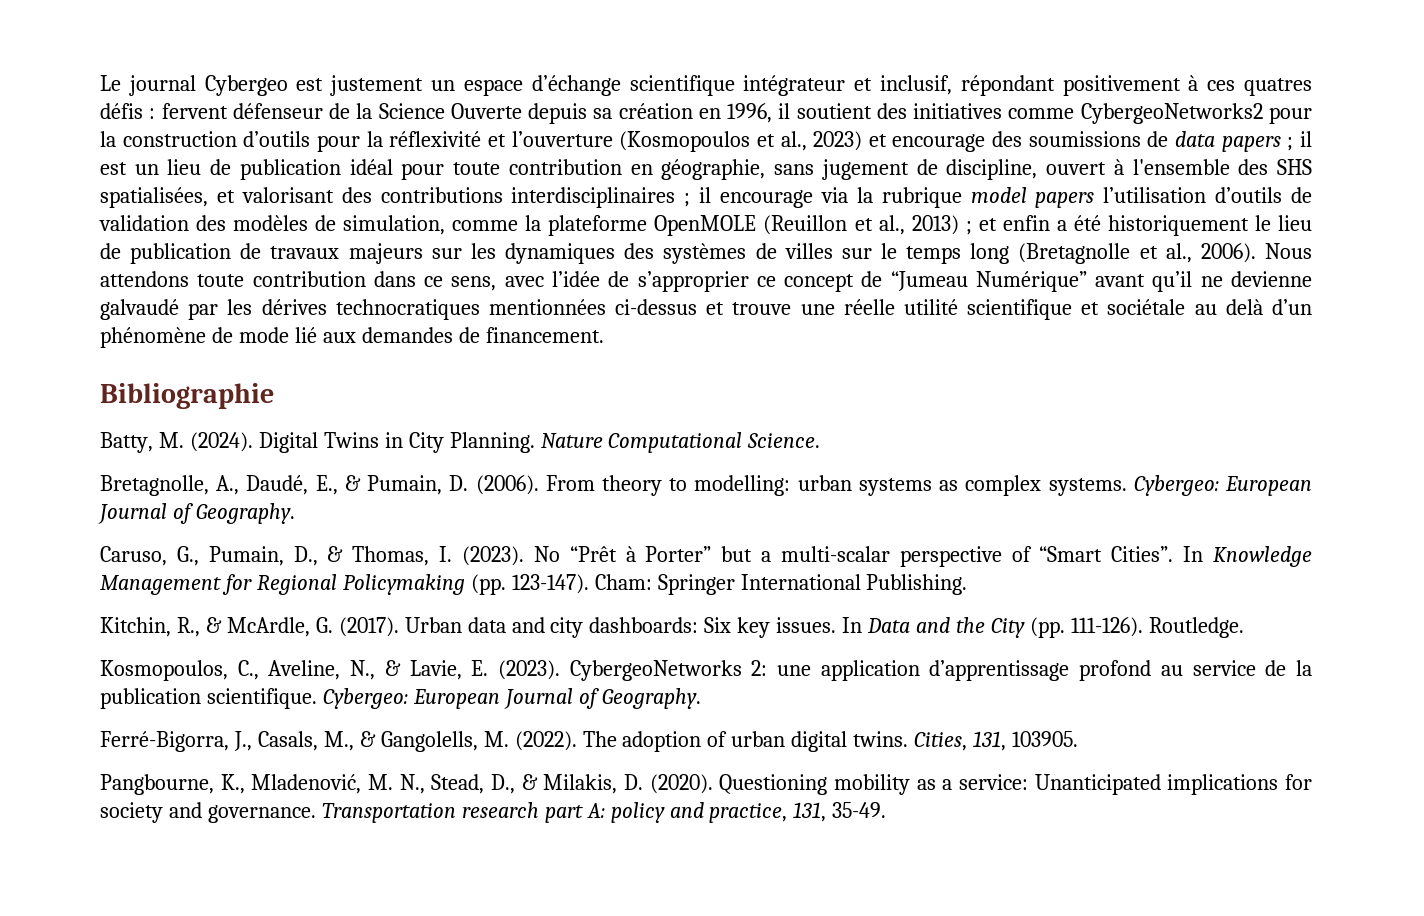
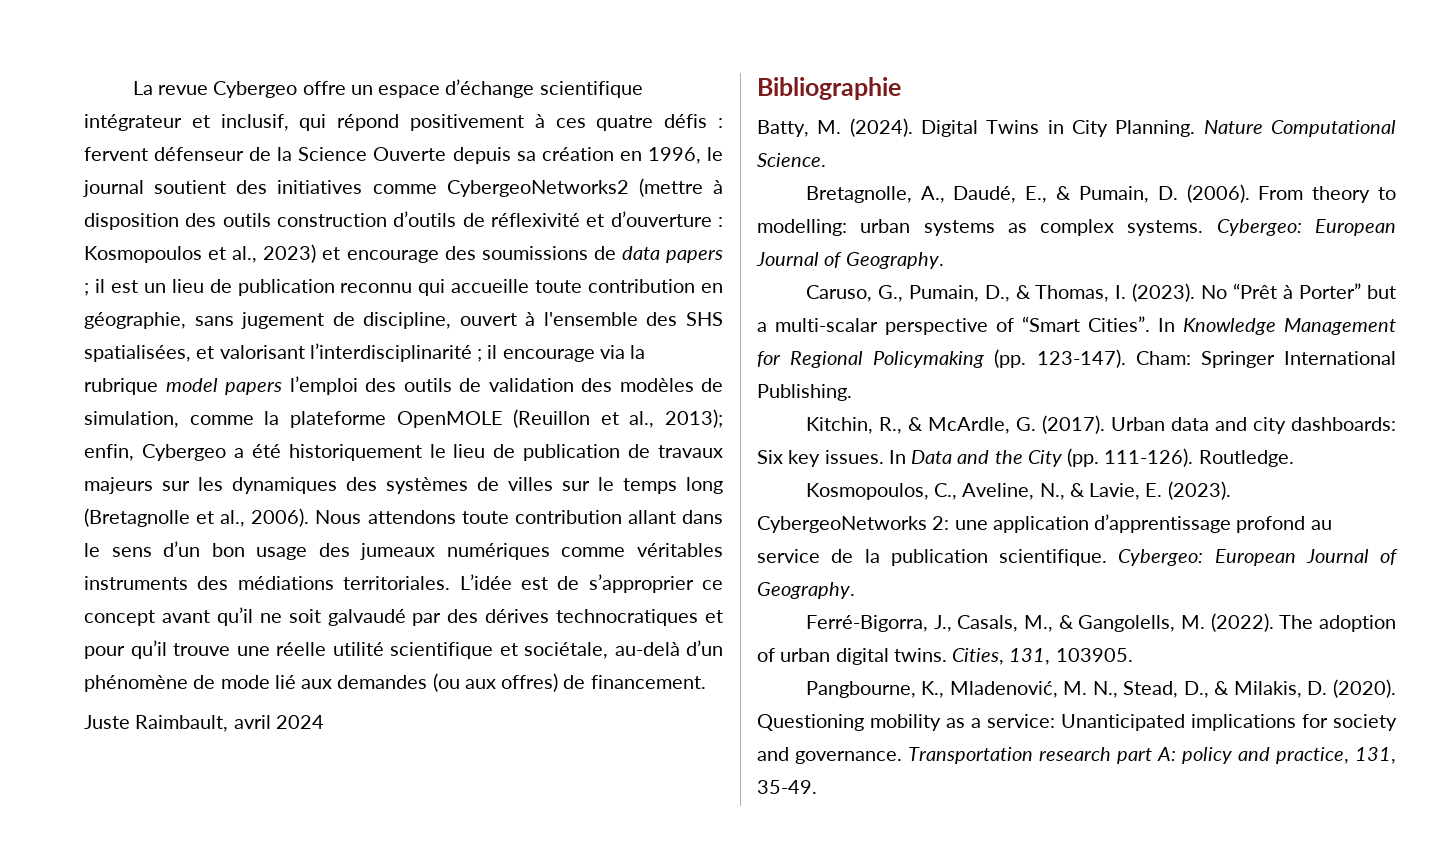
[100,75,424,96] Le journal Cybergeo est justement -> [132,81,346,98] La revue Cybergeo offre
[960,75,1055,96] répondant -> [299,114,400,131] qui répond
[1244,78,1312,96] quatres -> [596,115,654,131] quatre
[778,103,791,119] il -> [707,147,724,161] [83,180,144,197] le journal
[1269,107,1313,124] [100,131,751,152] pour la construction d’outils pour la réflexivité et l’ouverture (Kosmopoulos -> [638,178,723,197] [84,211,723,230] [84,246,202,263] (mettre à disposition des outils construction d’outils de réflexivité et d’ouverture : Kosmopoulos
[349,159,445,180] idéal pour -> [340,279,530,296] reconnu qui accueille
[341,187,676,208] des contributions interdisciplinaires -> [309,343,472,362] l’interdisciplinarité
[1103,187,1283,203] l’utilisation d’outils -> [289,376,452,395] l’emploi des outils
[911,215,1050,235] 2013) ; et enfin -> [665,409,723,428] [84,444,226,461] 2013); enfin, Cybergeo
[373,271,600,291] dans ce sens, avec l’idée -> [627,510,723,524] [84,541,723,560] [84,574,548,590] allant dans le sens d’un bon usage des jumeaux numériques comme véritables instruments des médiations territoriales. L’idée est
[861,271,1087,292] de “Jumeau Numérique” -> (155, 618) none
[1231,271,1313,287] devienne -> [288,609,321,623] soit
[227,299,253,315] les -> [447,609,479,623] des
[488,299,725,315] mentionnées ci-dessus et -> [704,610,723,623] [84,640,167,659] et pour qu’il
[1107,299,1263,315] sociétale au delà -> [524,642,680,659] sociétale, au-delà
(453, 335) none -> [432,673,559,692] (ou aux offres)
(604, 335) none -> [84,715,324,732] // Juste Raimbault, avril 2024

